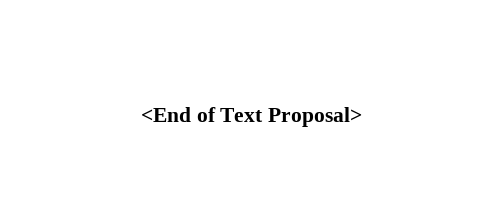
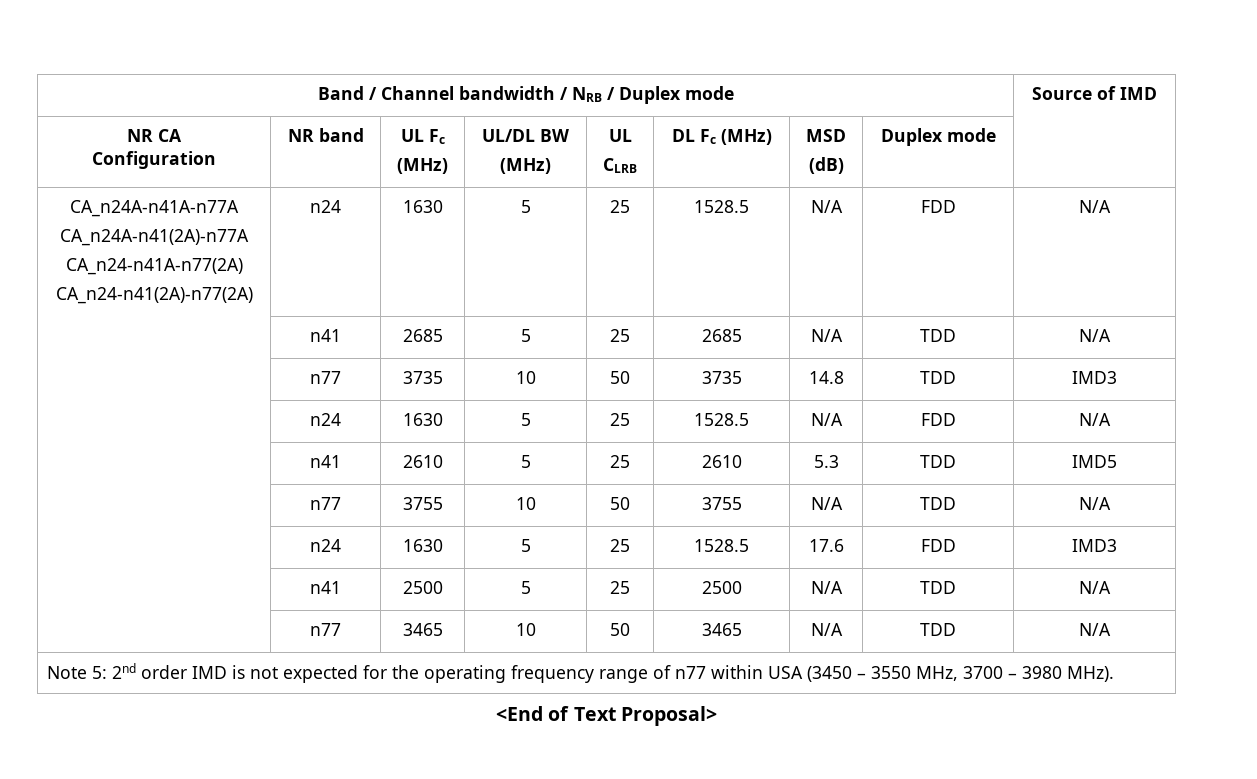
(140, 114) none -> [317,86,734,104] [1032,86,1157,100] [127,129,182,142] [92,151,216,169] [287,128,364,142] [400,129,445,144] [397,158,448,174] [482,129,569,142] [500,158,551,174] [608,129,632,142] [603,158,637,173] [671,129,772,145] [806,129,846,142] [808,157,844,174] [880,128,996,146] [70,200,239,217] [60,229,249,246] [65,258,243,275] [55,287,253,304] [310,200,341,213] [402,200,443,213] [520,200,531,213] [610,200,630,213] [694,200,749,213] [810,200,843,213] [920,200,956,213] [1079,200,1111,213] [310,329,341,342] [402,329,443,342] [520,329,531,342] [610,329,630,342] [701,329,742,342] [810,329,843,342] [920,329,956,342] [1079,329,1111,342] [310,371,341,384] [402,371,443,384] [515,371,536,384] [610,371,630,384] [701,371,742,384] [808,371,844,384] [920,371,956,384] [1072,371,1117,384] [310,413,341,426] [402,413,443,426] [520,413,531,426] [610,413,630,426] [694,413,749,426] [810,413,843,426] [920,413,956,426] [1079,413,1111,426] [310,455,341,468] [402,455,443,468] [520,455,531,468] [610,455,630,468] [701,455,742,468] [813,455,839,468] [920,455,956,468] [1072,455,1117,468] [310,497,341,510] [402,497,443,510] [515,497,536,510] [610,497,630,510] [701,497,742,510] [810,497,843,510] [920,497,956,510] [1079,497,1111,510] [310,539,341,552] [402,539,443,552] [520,539,531,552] [610,539,630,552] [694,539,749,552] [808,539,844,552] [920,539,956,552] [1072,539,1117,552] [310,581,341,594] [402,581,443,594] [520,581,531,594] [610,581,630,594] [701,581,742,594] [810,581,843,594] [920,581,956,594] [1079,581,1111,594] [310,623,341,636] [402,623,443,636] [515,623,536,636] [610,623,630,636] [701,623,742,636] [810,623,843,636] [920,623,956,636] [1079,623,1111,636] [46,663,1114,683] Band / Channel bandwidth / NRB / Duplex mode | Source of IMD // NR CA // Configuration | NR band | UL Fc // (MHz) | UL/DL BW // (MHz) | UL // CLRB | DL Fc (MHz) | MSD // (dB) | Duplex mode | // CA_n24A-n41A-n77A // CA_n24A-n41(2A)-n77A // CA_n24-n41A-n77(2A) // CA_n24-n41(2A)-n77(2A) | n24 | 1630 | 5 | 25 | 1528.5 | N/A | FDD | N/A // | n41 | 2685 | 5 | 25 | 2685 | N/A | TDD | N/A // | n77 | 3735 | 10 | 50 | 3735 | 14.8 | TDD | IMD3 // | n24 | 1630 | 5 | 25 | 1528.5 | N/A | FDD | N/A // | n41 | 2610 | 5 | 25 | 2610 | 5.3 | TDD | IMD5 // | n77 | 3755 | 10 | 50 | 3755 | N/A | TDD | N/A // | n24 | 1630 | 5 | 25 | 1528.5 | 17.6 | FDD | IMD3 // | n41 | 2500 | 5 | 25 | 2500 | N/A | TDD | N/A // | n77 | 3465 | 10 | 50 | 3465 | N/A | TDD | N/A // Note 5: 2nd order IMD is not expected for the operating frequency range of n77 within USA (3450 – 3550 MHz, 3700 – 3980 MHz). //

